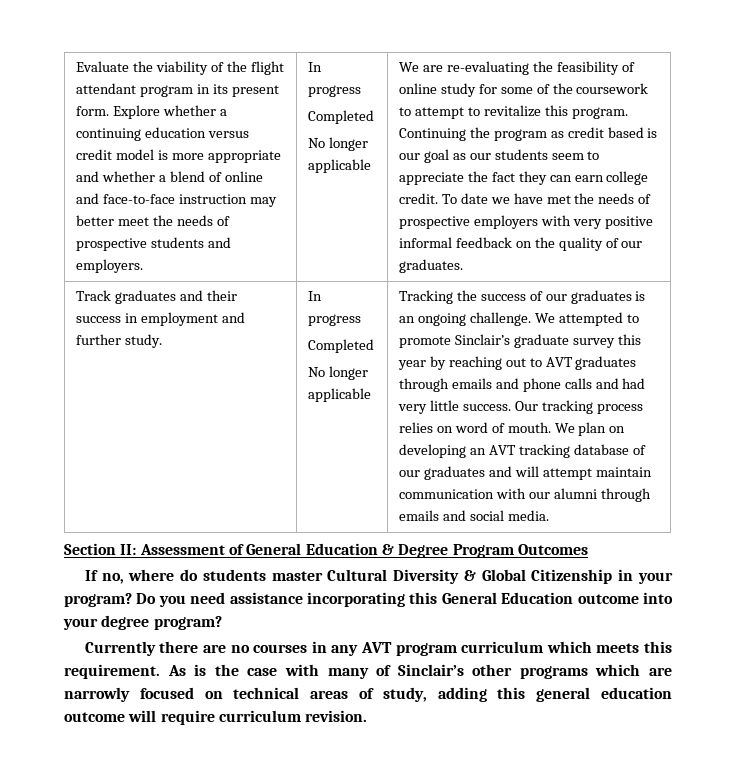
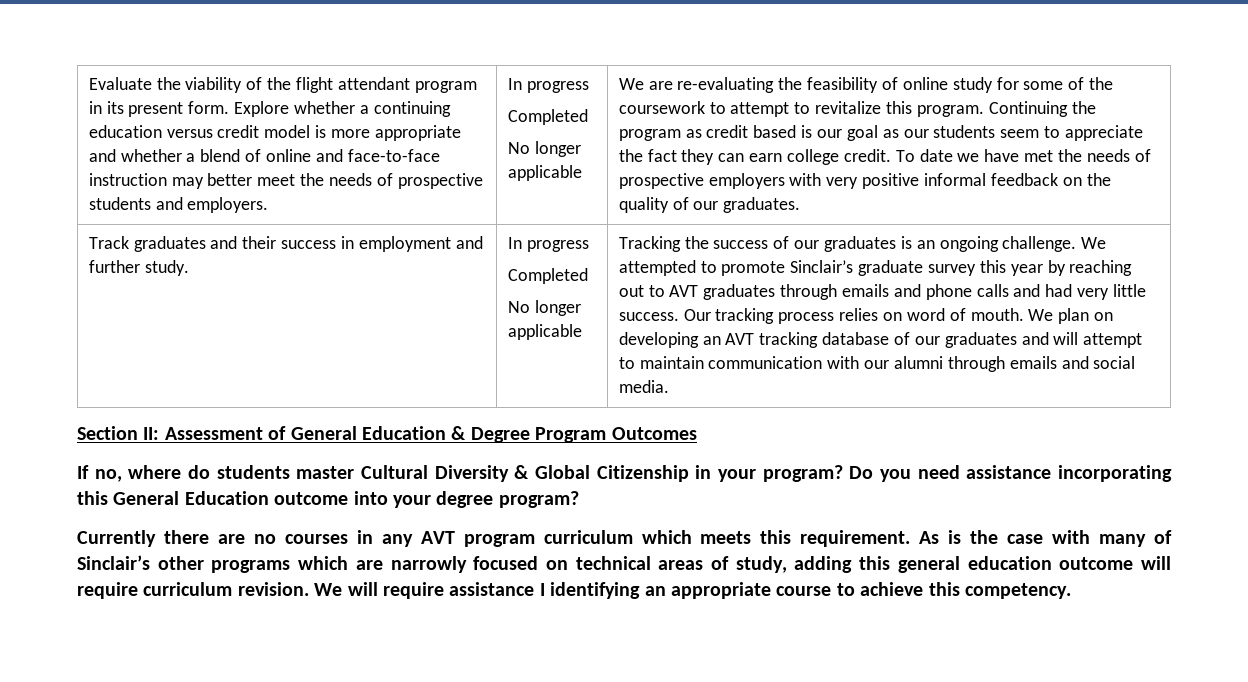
(592, 474) none -> [618,357,635,369] to
(368, 716) none -> [314,582,1071,599] We will require assistance I identifying an appropriate course to achieve this competency.

